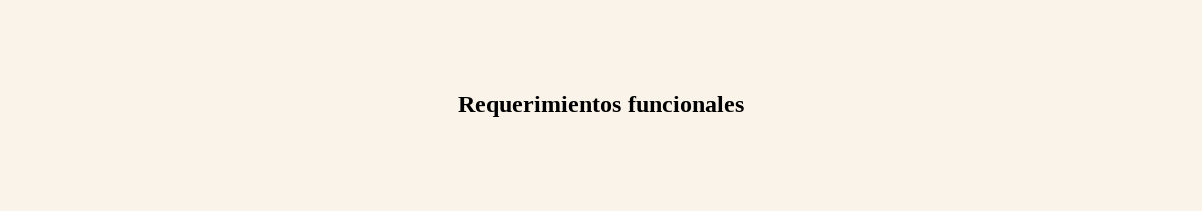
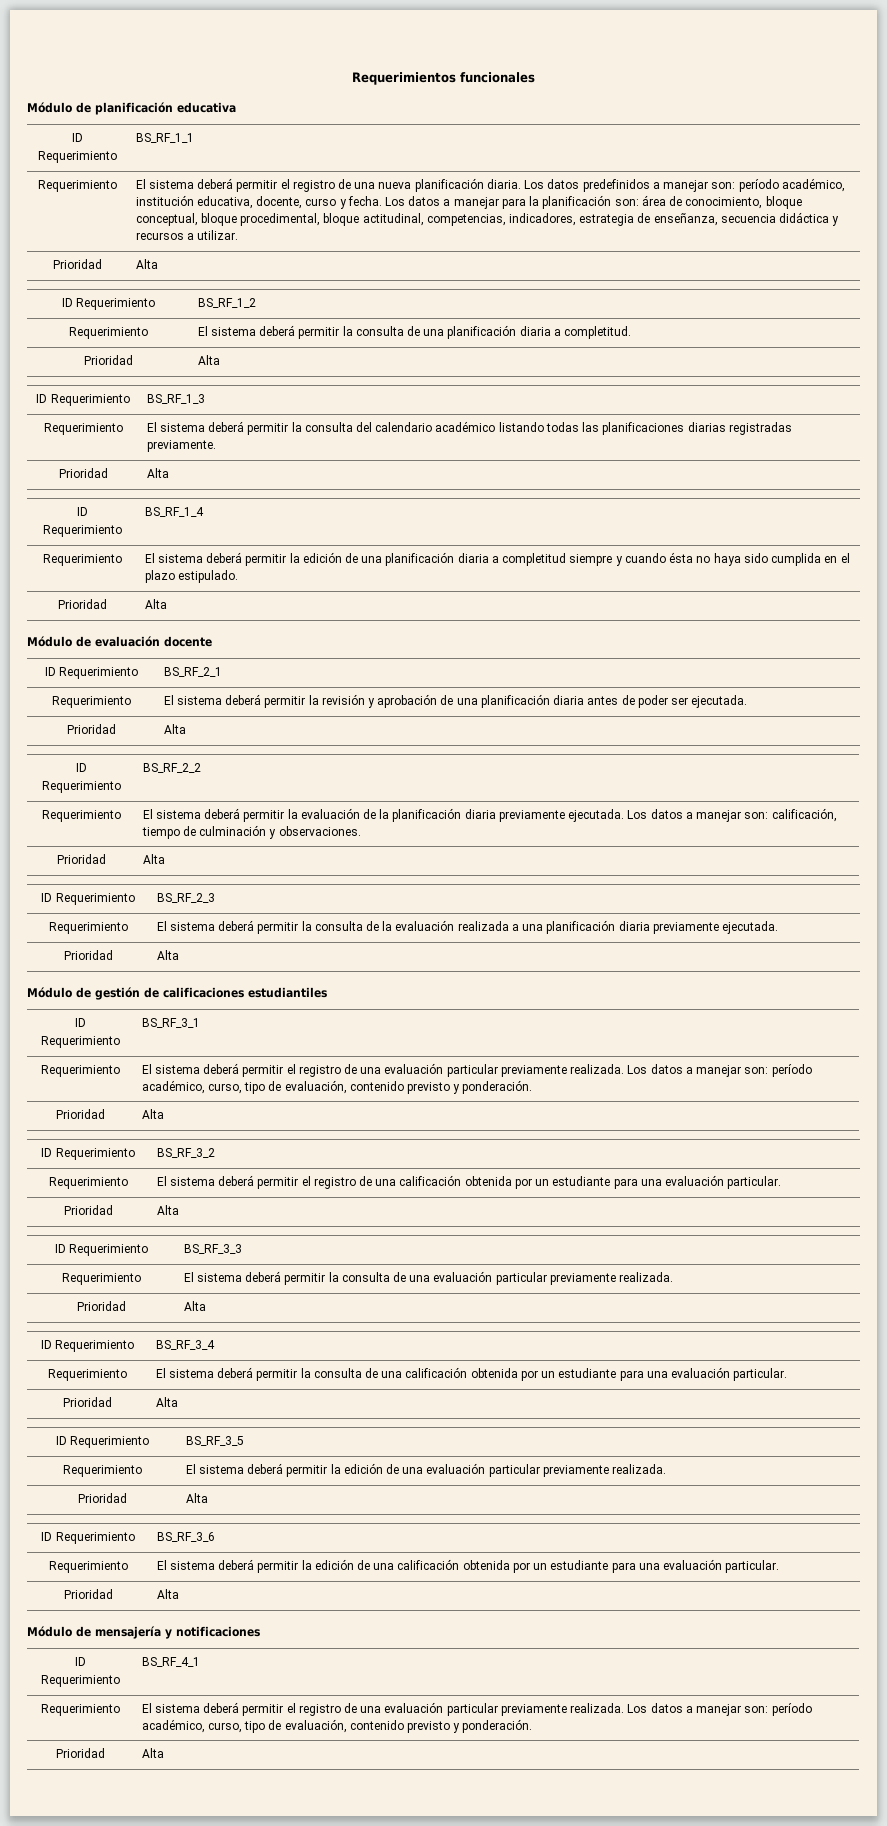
(744, 104) none -> [27,102,236,115] [72,133,83,142] [38,151,117,163] [135,133,194,143] [38,180,117,192] [135,178,845,192] [135,195,802,209] [135,212,840,226] [135,230,239,240] [53,259,102,269] [135,259,158,269] [61,298,156,310] [197,298,256,308] [69,327,148,339] [197,325,632,339] [84,355,133,365] [197,355,220,365] [36,394,130,406] [146,394,205,404] [43,423,123,435] [146,421,792,435] [146,440,216,452] [58,468,108,478] [146,468,169,478] [76,507,88,516] [42,525,122,537] [144,507,204,517] [42,554,122,566] [144,552,850,566] [144,570,238,583] [57,599,107,609] [144,599,167,609] [27,636,212,647] [44,667,139,679] [163,667,222,677] [52,696,131,708] [163,694,748,708] [67,724,116,734] [163,724,186,734] [75,763,87,772] [41,781,121,793] [142,763,201,773] [41,810,121,822] [142,808,837,822] [141,825,361,839] [56,854,106,864] [142,854,165,864] [41,893,135,905] [156,893,215,903] [48,922,128,934] [156,920,779,934] [63,950,113,960] [156,950,179,960] [27,987,327,1000] [75,1018,86,1027] [41,1036,120,1048] [141,1018,200,1028] [41,1065,120,1077] [141,1063,812,1077] [141,1080,533,1094] [56,1109,105,1119] [141,1109,164,1119] [41,1148,135,1160] [156,1148,215,1158] [48,1177,128,1189] [156,1175,782,1189] [63,1205,113,1215] [156,1205,179,1215] [54,1244,149,1256] [183,1244,242,1254] [62,1273,141,1285] [183,1271,674,1285] [77,1301,126,1311] [183,1301,206,1311] [40,1340,135,1352] [155,1340,215,1350] [48,1369,127,1381] [155,1367,788,1381] [63,1397,112,1407] [155,1397,178,1407] [55,1436,150,1448] [185,1436,244,1446] [63,1465,142,1477] [185,1463,667,1477] [78,1493,127,1503] [185,1493,208,1503] [41,1532,135,1544] [156,1532,215,1542] [48,1561,128,1573] [156,1559,780,1573] [63,1589,113,1599] [156,1589,179,1599] [27,1626,260,1639] [75,1657,86,1666] [41,1675,120,1687] [141,1657,200,1667] [41,1704,120,1716] [141,1702,812,1716] [141,1719,533,1733] [56,1748,105,1758] [141,1748,164,1758] // Módulo de planificación educativa // ID Requerimiento | BS_RF_1_1 // Requerimiento | El sistema deberá permitir el registro de una nueva planificación diaria. Los datos predefinidos a manejar son: período académico, institución educativa, docente, curso y fecha. Los datos a manejar para la planificación son: área de conocimiento, bloque conceptual, bloque procedimental, bloque actitudinal, competencias, indicadores, estrategia de enseñanza, secuencia didáctica y recursos a utilizar. // Prioridad | Alta // ID Requerimiento | BS_RF_1_2 // Requerimiento | El sistema deberá permitir la consulta de una planificación diaria a completitud. // Prioridad | Alta // ID Requerimiento | BS_RF_1_3 // Requerimiento | El sistema deberá permitir la consulta del calendario académico listando todas las planificaciones diarias registradas previamente. // Prioridad | Alta // ID Requerimiento | BS_RF_1_4 // Requerimiento | El sistema deberá permitir la edición de una planificación diaria a completitud siempre y cuando ésta no haya sido cumplida en el plazo estipulado. // Prioridad | Alta // Módulo de evaluación docente // ID Requerimiento | BS_RF_2_1 // Requerimiento | El sistema deberá permitir la revisión y aprobación de una planificación diaria antes de poder ser ejecutada. // Prioridad | Alta // ID Requerimiento | BS_RF_2_2 // Requerimiento | El sistema deberá permitir la evaluación de la planificación diaria previamente ejecutada. Los datos a manejar son: calificación, tiempo de culminación y observaciones. // Prioridad | Alta // ID Requerimiento | BS_RF_2_3 // Requerimiento | El sistema deberá permitir la consulta de la evaluación realizada a una planificación diaria previamente ejecutada. // Prioridad | Alta // Módulo de gestión de calificaciones estudiantiles // ID Requerimiento | BS_RF_3_1 // Requerimiento | El sistema deberá permitir el registro de una evaluación particular previamente realizada. Los datos a manejar son: período académico, curso, tipo de evaluación, contenido previsto y ponderación. // Prioridad | Alta // ID Requerimiento | BS_RF_3_2 // Requerimiento | El sistema deberá permitir el registro de una calificación obtenida por un estudiante para una evaluación particular. // Prioridad | Alta // ID Requerimiento | BS_RF_3_3 // Requerimiento | El sistema deberá permitir la consulta de una evaluación particular previamente realizada. // Prioridad | Alta // ID Requerimiento | BS_RF_3_4 // Requerimiento | El sistema deberá permitir la consulta de una calificación obtenida por un estudiante para una evaluación particular. // Prioridad | Alta // ID Requerimiento | BS_RF_3_5 // Requerimiento | El sistema deberá permitir la edición de una evaluación particular previamente realizada. // Prioridad | Alta // ID Requerimiento | BS_RF_3_6 // Requerimiento | El sistema deberá permitir la edición de una calificación obtenida por un estudiante para una evaluación particular. // Prioridad | Alta // Módulo de mensajería y notificaciones // ID Requerimiento | BS_RF_4_1 // Requerimiento | El sistema deberá permitir el registro de una evaluación particular previamente realizada. Los datos a manejar son: período académico, curso, tipo de evaluación, contenido previsto y ponderación. // Prioridad | Alta

